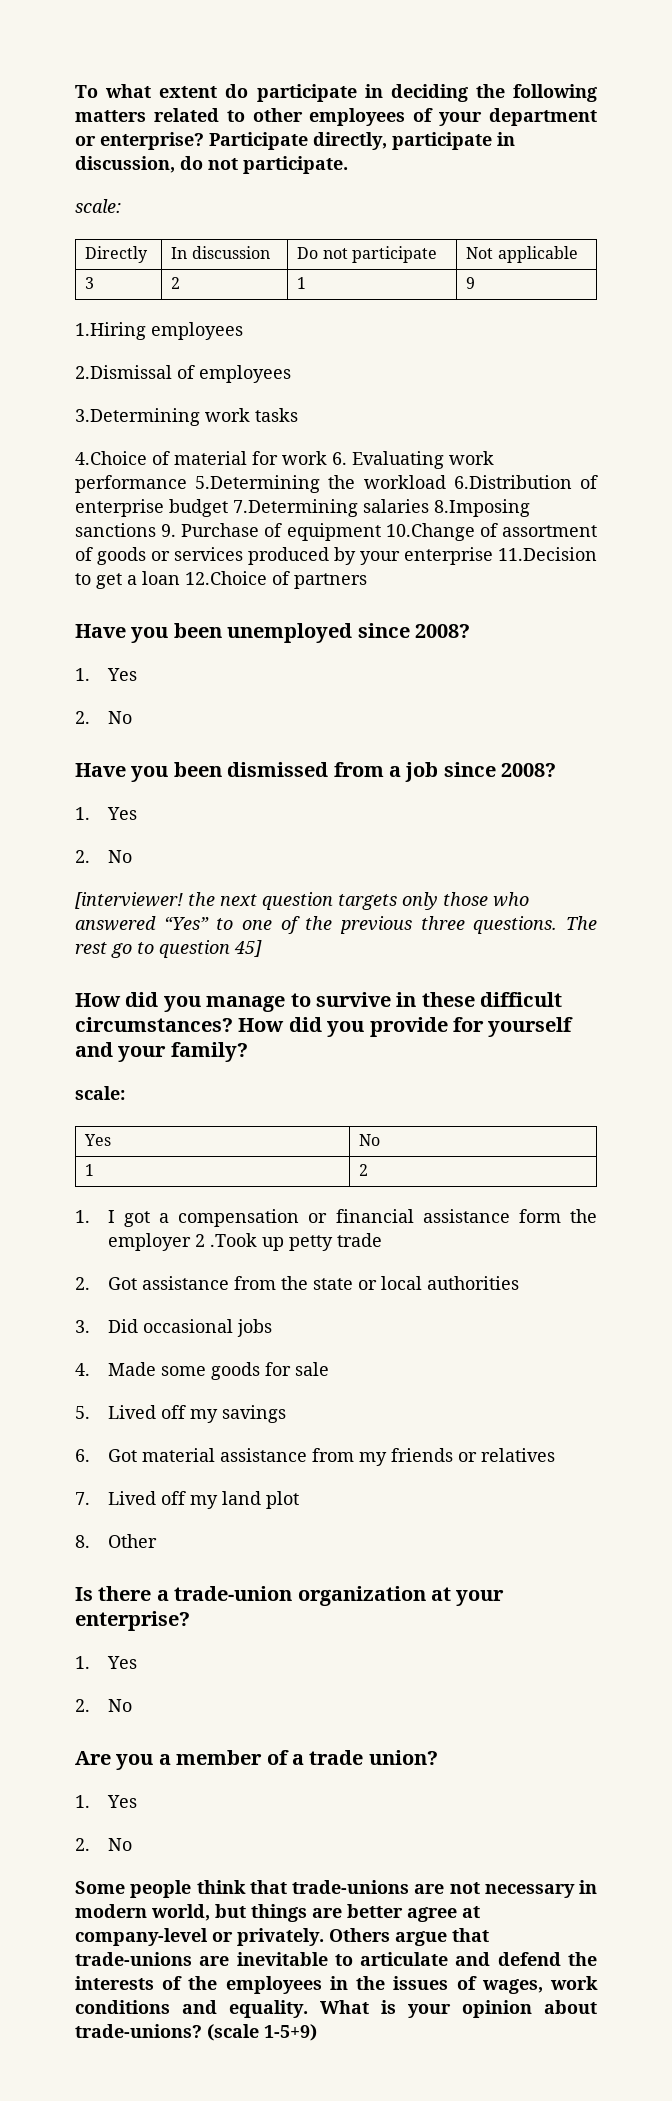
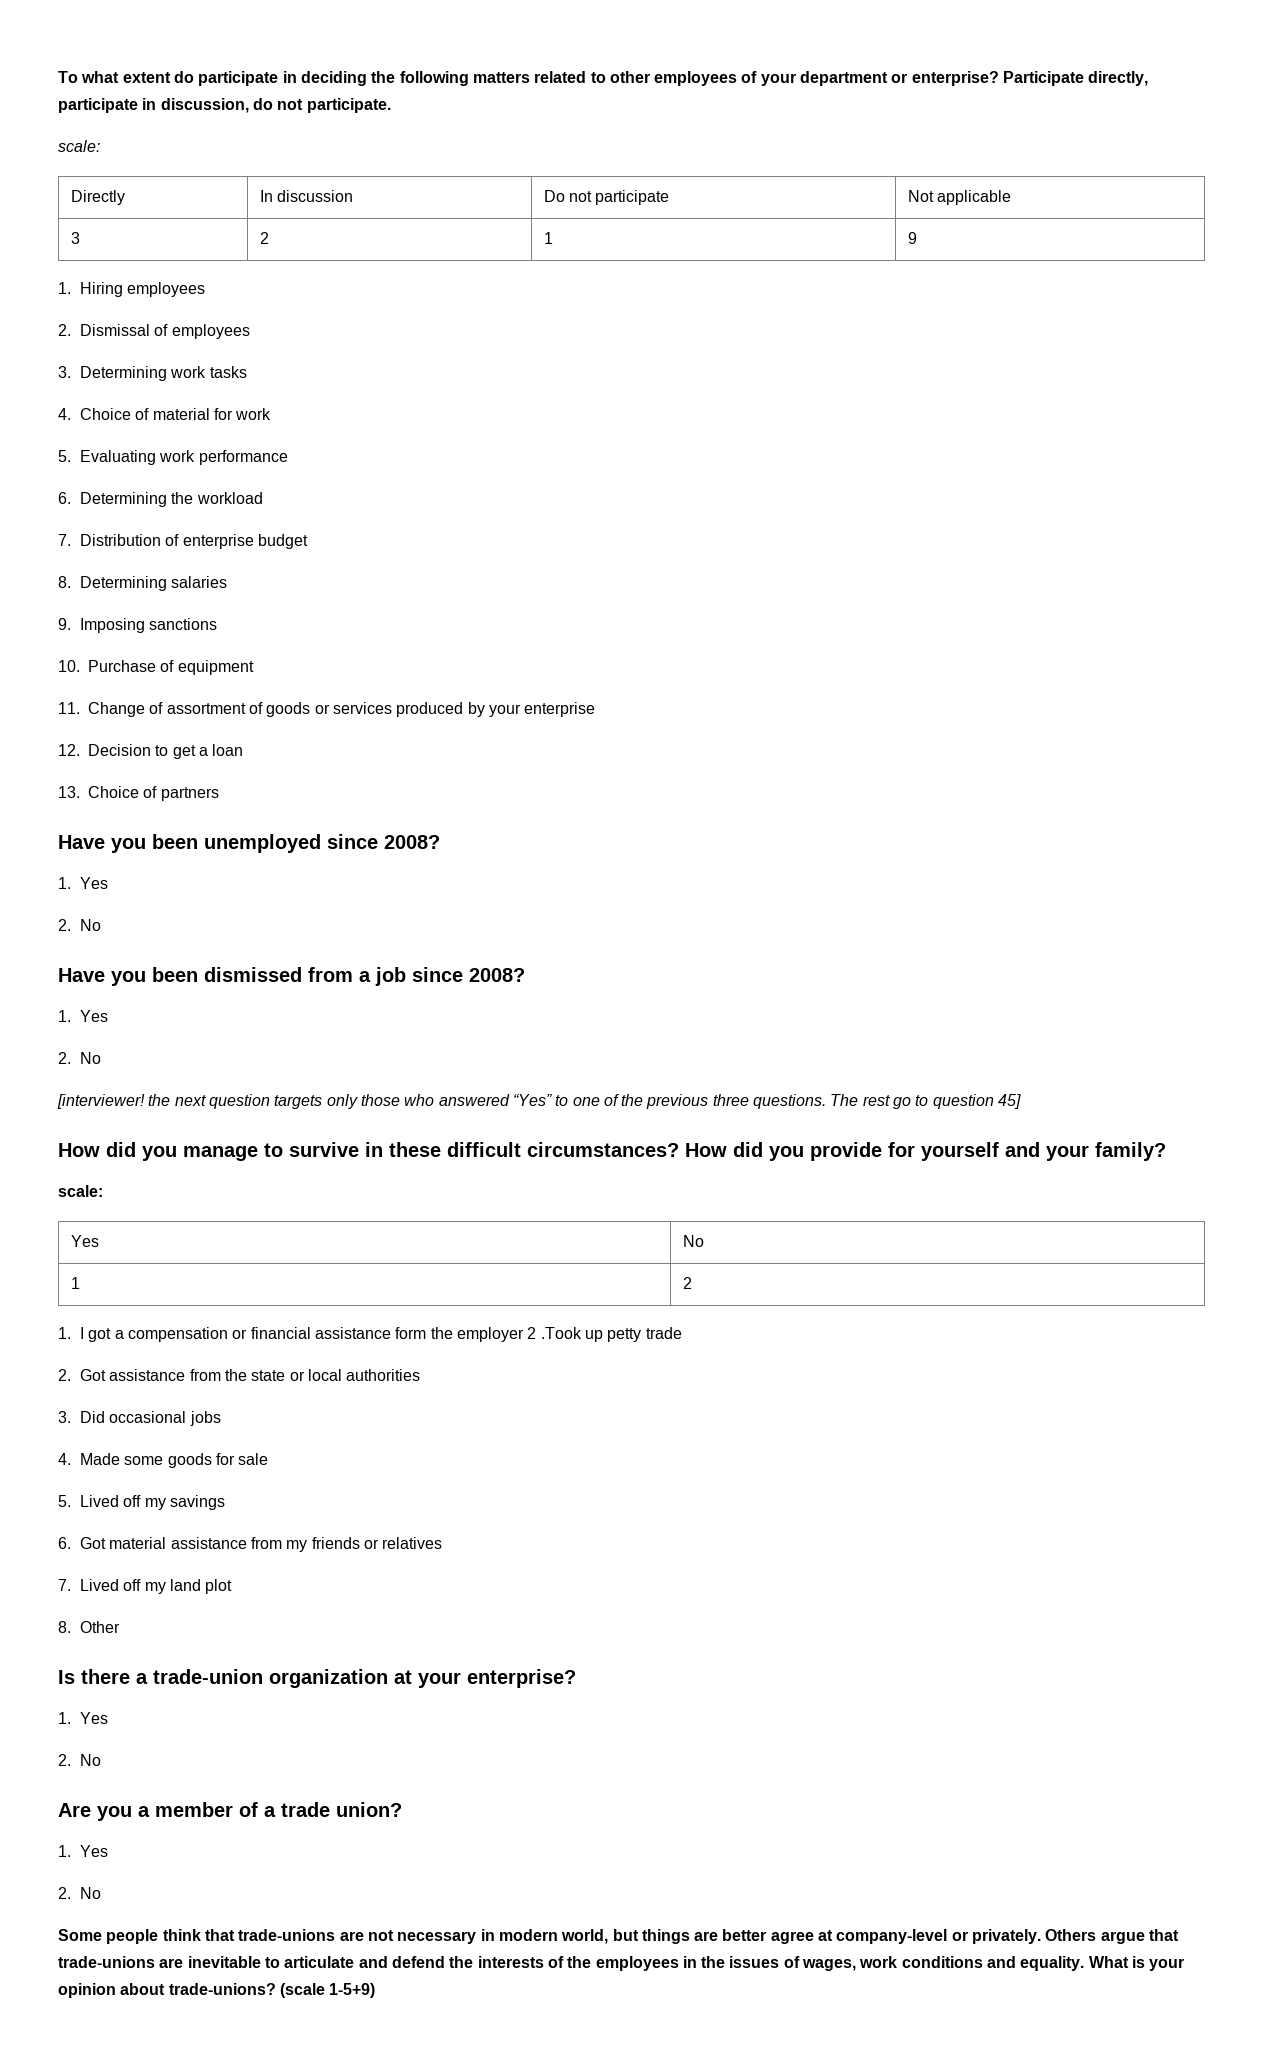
[75,322,243,340] [75,365,172,379] 1.Hiring employees // 2.Dismissal -> [58,282,206,297] [58,324,151,336] 1. Hiring employees // 2. Dismissal
[75,408,200,426] 3.Determining -> [58,366,168,381] 3. Determining
[75,451,147,465] 4.Choice -> [58,408,132,420] 4. Choice
[332,452,347,465] 6. -> [58,450,71,462] // 5.
[195,475,321,493] 5.Determining -> [58,492,168,507] // 6. Determining
[453,475,572,489] 6.Distribution -> [58,534,162,546] // 7. Distribution
[233,499,358,517] 7.Determining -> [58,576,168,591] // 8. Determining
[434,499,530,517] 8.Imposing -> [58,618,146,633] // 9. Imposing
[161,524,177,537] 9. -> [58,660,80,672] // 10.
[385,523,475,541] 10.Change -> [58,702,145,717] // 11. Change
[498,547,597,561] 11.Decision -> [58,744,151,756] // 12. Decision
[185,571,267,585] 12.Choice -> [58,786,139,798] // 13. Choice

